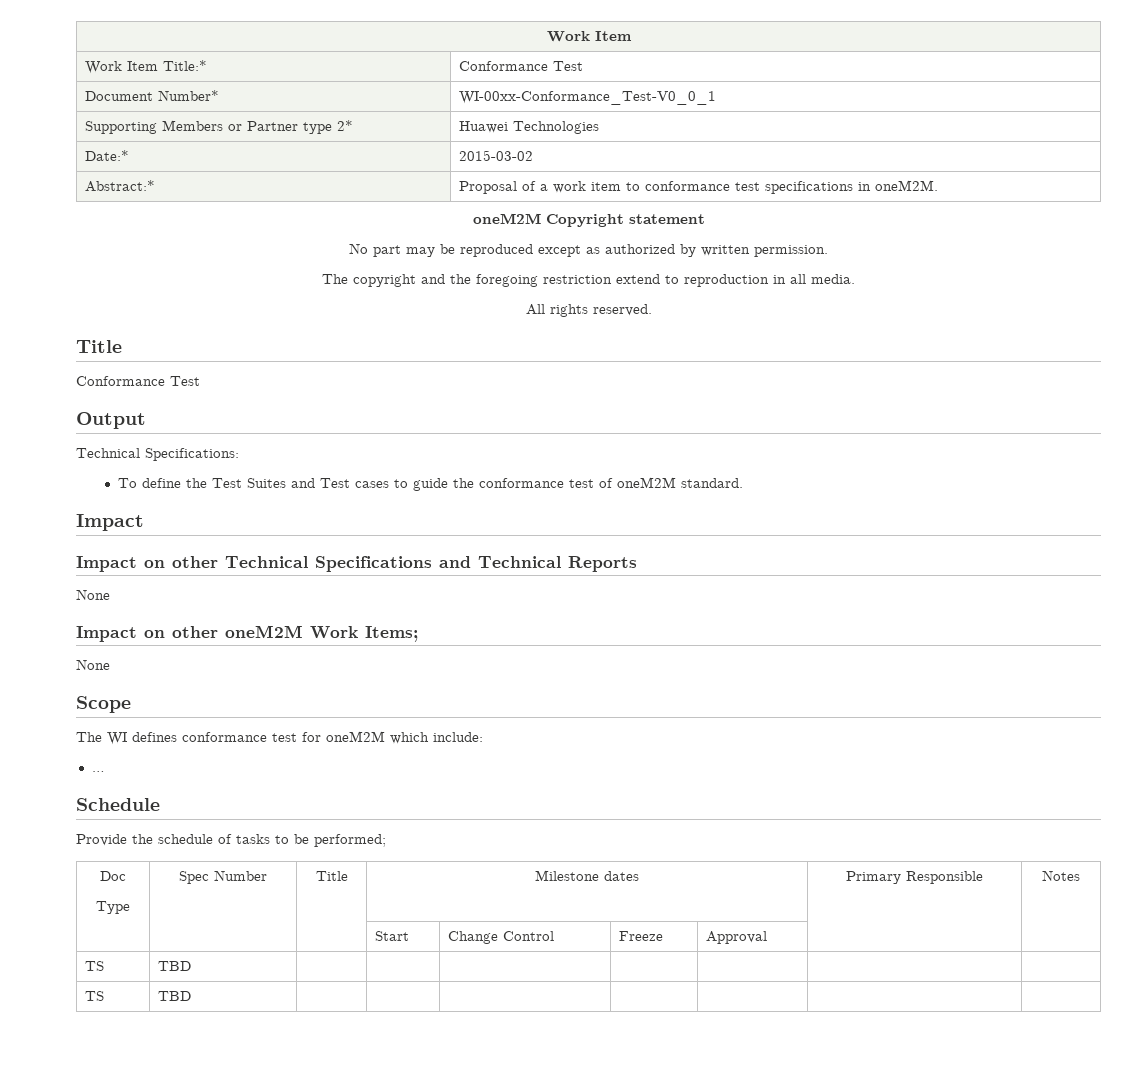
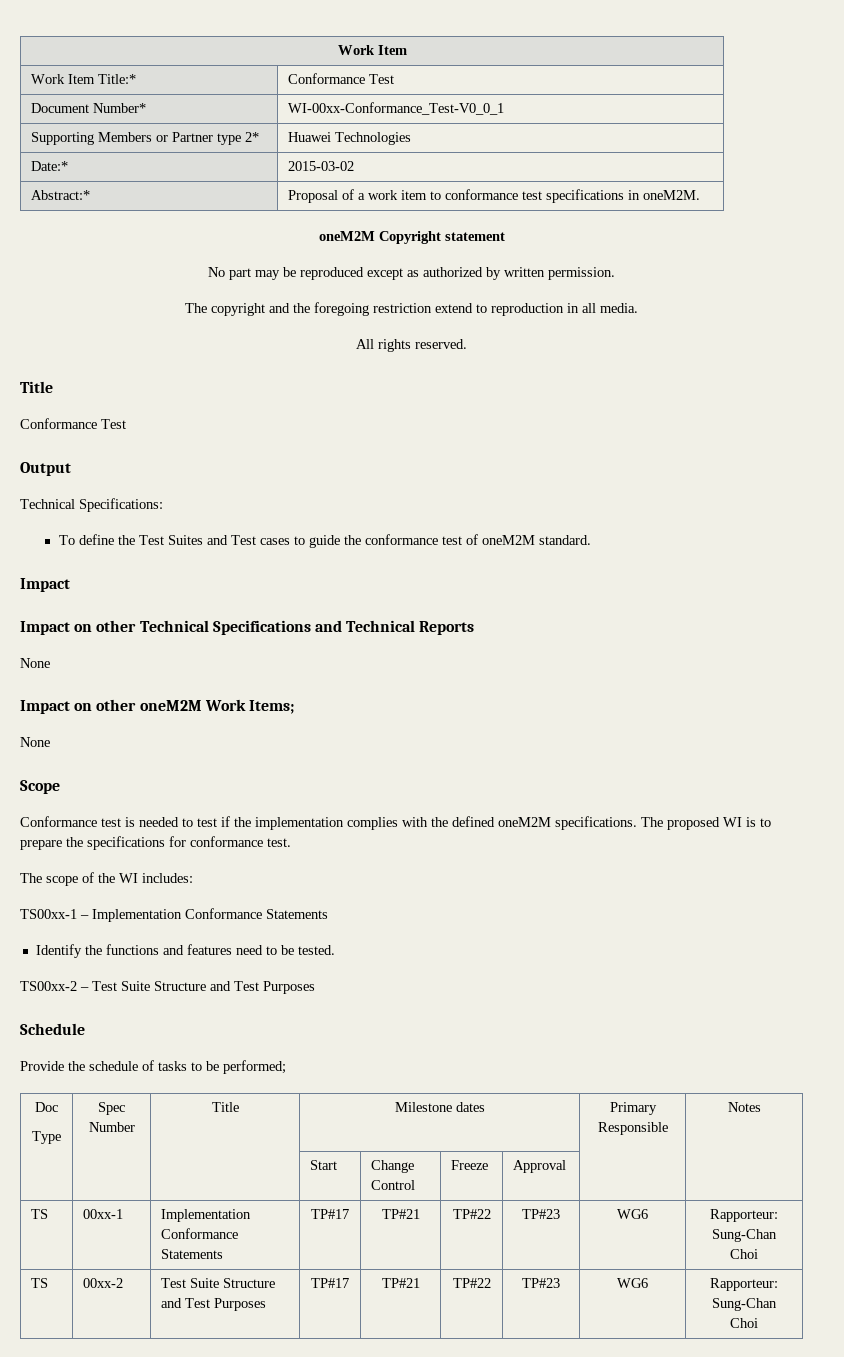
[76,731,483,745] [91,771,105,772] The WI defines conformance test for oneM2M which include: // … -> [20,816,771,830] [20,836,291,850] [20,872,193,886] [20,908,328,922] [35,944,335,958] [20,981,315,994] Conformance test is needed to test if the implementation complies with the defined oneM2M specifications. The proposed WI is to prepare the specifications for conformance test. // The scope of the WI includes: // TS00xx-1 – Implementation Conformance Statements // Identify the functions and features need to be tested. // TS00xx-2 – Test Suite Structure and Test Purposes
[158,961,192,971] [85,991,105,1001] [158,991,192,1001] TBD | | | | | | | // TS | TBD | | | | | | | -> [83,1209,124,1219] [161,1209,252,1222] [161,1228,239,1239] [161,1249,224,1259] [311,1209,349,1219] [381,1209,420,1219] [452,1209,491,1219] [522,1209,560,1219] [617,1209,648,1219] [710,1209,778,1222] [712,1229,777,1242] [730,1249,758,1259] [31,1278,49,1288] [83,1278,124,1288] [161,1278,276,1288] [161,1298,267,1311] [311,1278,349,1288] [381,1278,420,1288] [452,1278,491,1288] [522,1278,560,1288] [617,1278,648,1288] [710,1278,778,1291] [712,1298,777,1311] [730,1318,758,1328] 00xx-1 | Implementation Conformance Statements | TP#17 | TP#21 | TP#22 | TP#23 | WG6 | Rapporteur: Sung-Chan Choi // TS | 00xx-2 | Test Suite Structure and Test Purposes | TP#17 | TP#21 | TP#22 | TP#23 | WG6 | Rapporteur: Sung-Chan Choi

